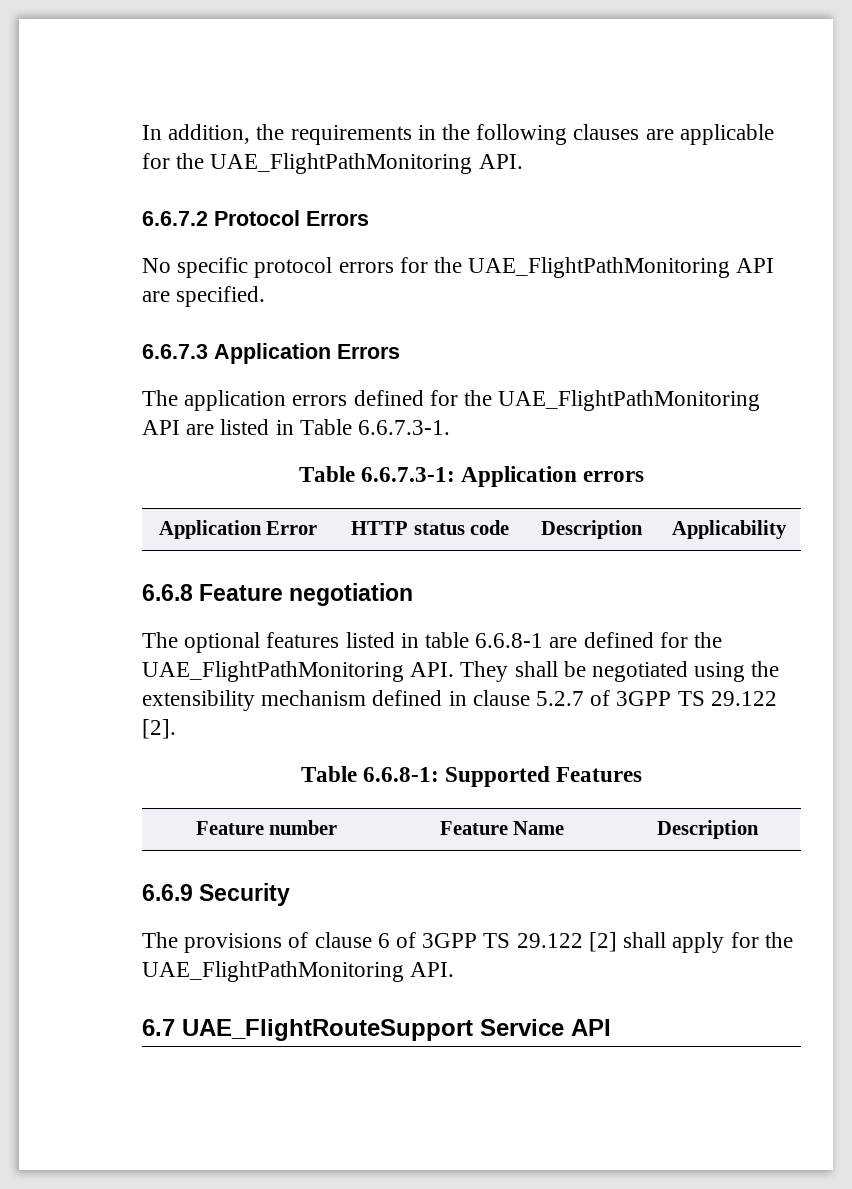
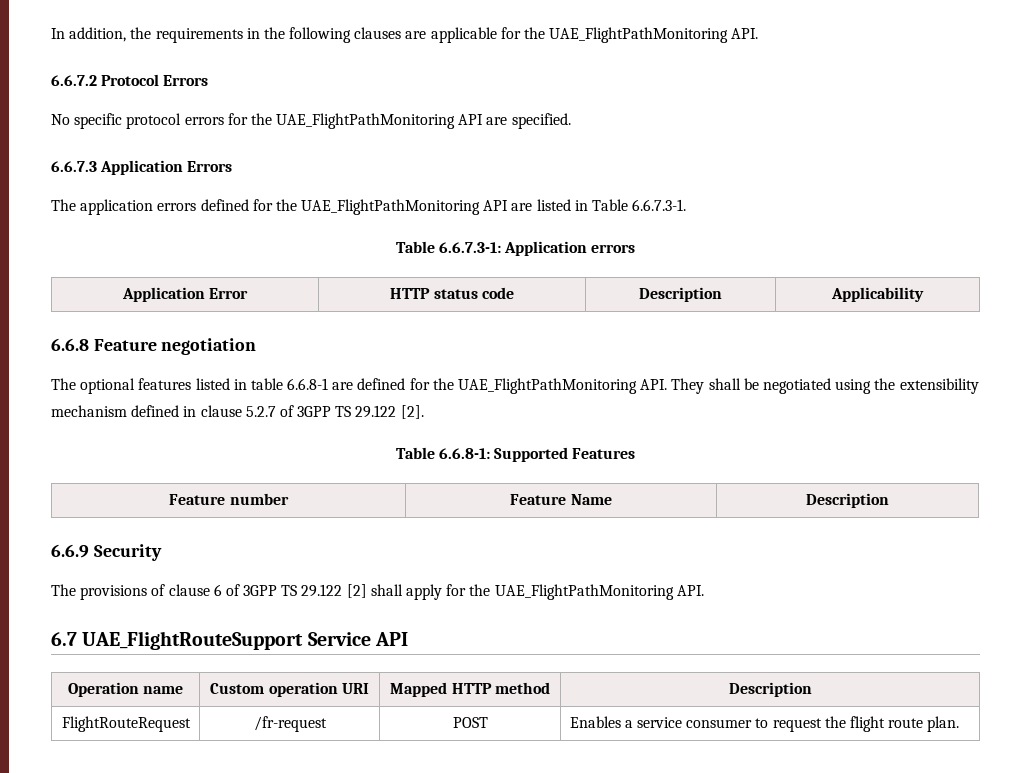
(611, 1027) none -> [67,682,184,697] [210,682,369,697] [390,682,550,697] [728,682,812,697] [61,716,191,732] [253,716,327,732] [452,717,488,728] [569,716,960,732] // Operation name | Custom operation URI | Mapped HTTP method | Description // FlightRouteRequest | /fr-request | POST | Enables a service consumer to request the flight route plan.

